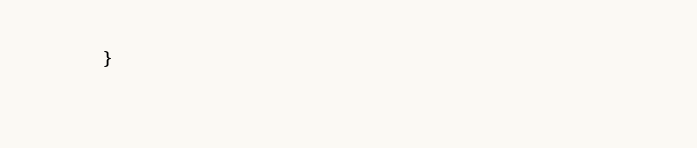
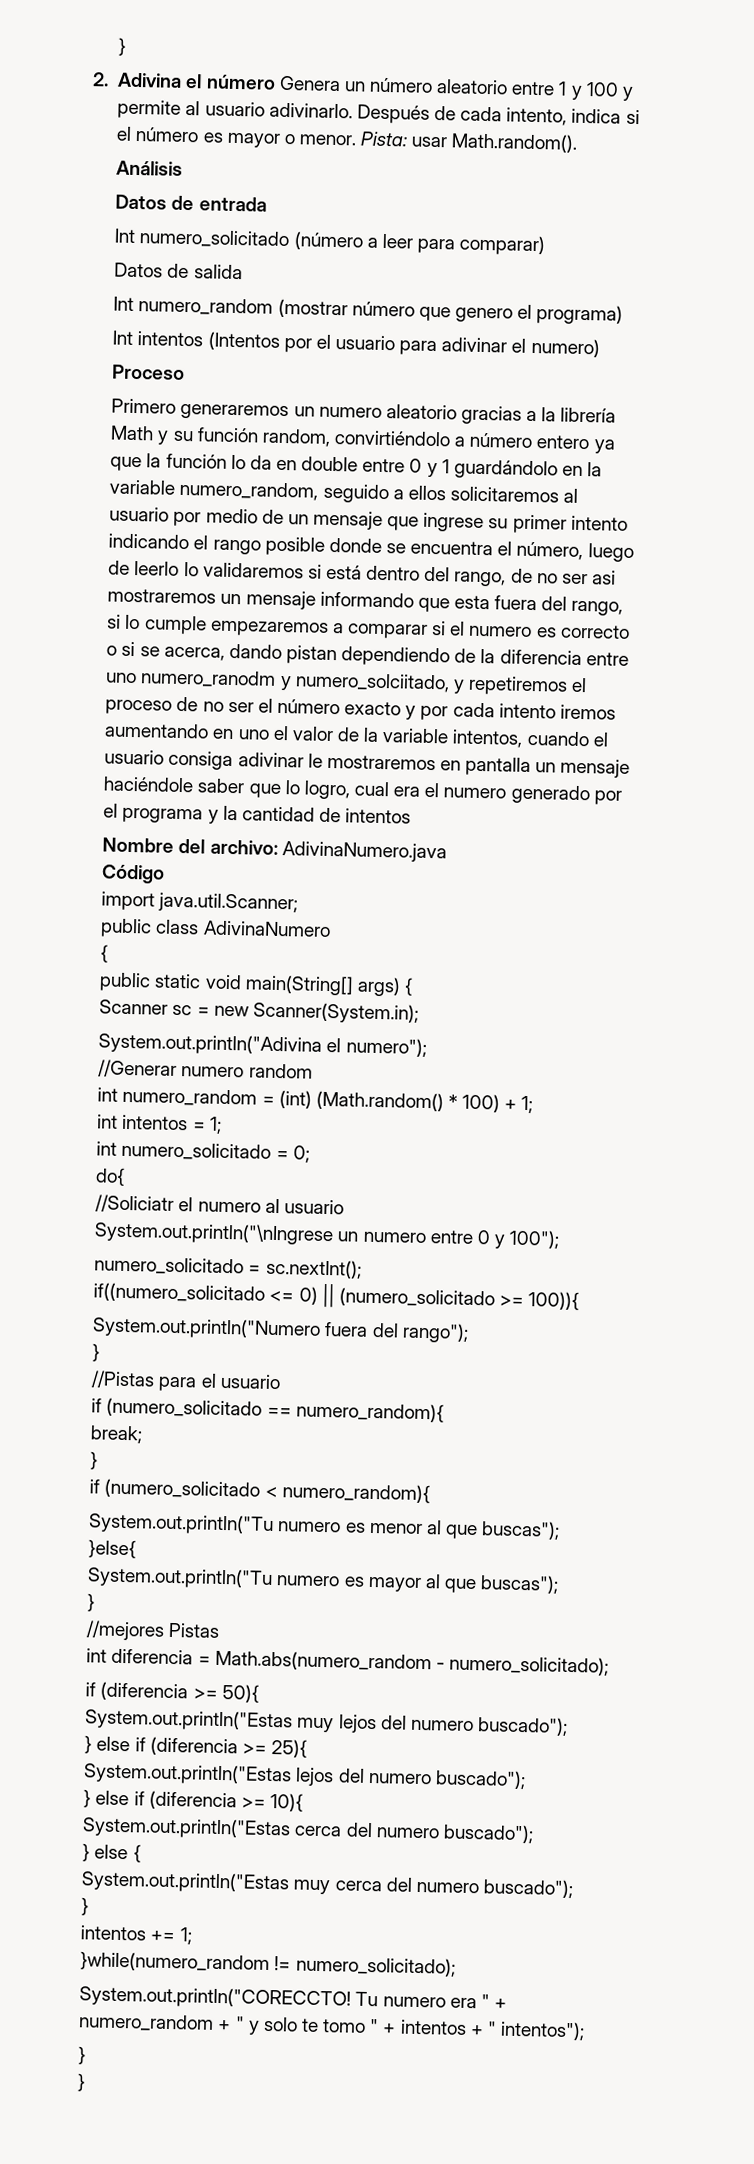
[103,51,113,67] } -> [118,37,127,56] [91,72,634,101] [117,99,640,126] [116,126,579,153] [116,160,184,176] [115,194,267,212] [114,228,547,256] [114,262,243,280] [113,296,624,325] [112,330,600,358] [112,364,186,381] [111,398,617,425] [110,425,615,454] [110,453,603,480] [109,479,579,504] [109,506,628,534] [108,533,634,563] [108,560,616,587] [107,588,624,616] [107,614,630,639] [106,641,629,667] [105,669,588,696] [105,696,616,721] [104,722,609,748] [104,749,631,779] [103,776,622,805] [103,803,412,824] [102,837,447,863] [101,864,166,884] [101,891,299,914] [100,918,331,938] [100,944,109,963] [99,972,413,997] [99,999,419,1024] [98,1032,427,1057] [98,1059,313,1079] [97,1087,534,1114] [97,1114,222,1134] [96,1141,310,1163] [95,1167,126,1186] [95,1194,344,1215] [94,1221,561,1249] [94,1256,362,1279] [93,1282,580,1311] [92,1316,469,1343] [92,1343,101,1362] [91,1370,281,1392] [91,1397,444,1423] [90,1425,144,1444] [90,1451,99,1470] [89,1478,430,1504] [88,1512,561,1540] [88,1539,137,1559] [87,1566,560,1594] [87,1593,96,1612] [86,1620,221,1641] [86,1648,609,1676] [85,1681,259,1703] [84,1708,568,1736] [84,1735,307,1758] [83,1762,526,1790] [83,1789,303,1812] [82,1816,534,1844] [82,1843,141,1863] [81,1870,574,1899] [81,1897,90,1916] [80,1925,192,1945] [80,1951,456,1977] [79,1985,507,2010] [78,2013,585,2041] [78,2046,87,2065] [77,2073,87,2092] } // 2. Adivina el número Genera un número aleatorio entre 1 y 100 y permite al usuario adivinarlo. Después de cada intento, indica si el número es mayor o menor. Pista: usar Math.random(). // Análisis // Datos de entrada // Int numero_solicitado (número a leer para comparar) // Datos de salida // Int numero_random (mostrar número que genero el programa) // Int intentos (Intentos por el usuario para adivinar el numero) // Proceso // Primero generaremos un numero aleatorio gracias a la librería Math y su función random, convirtiéndolo a número entero ya que la función lo da en double entre 0 y 1 guardándolo en la variable numero_random, seguido a ellos solicitaremos al usuario por medio de un mensaje que ingrese su primer intento indicando el rango posible donde se encuentra el número, luego de leerlo lo validaremos si está dentro del rango, de no ser asi mostraremos un mensaje informando que esta fuera del rango, si lo cumple empezaremos a comparar si el numero es correcto o si se acerca, dando pistan dependiendo de la diferencia entre uno numero_ranodm y numero_solciitado, y repetiremos el proceso de no ser el número exacto y por cada intento iremos aumentando en uno el valor de la variable intentos, cuando el usuario consiga adivinar le mostraremos en pantalla un mensaje haciéndole saber que lo logro, cual era el numero generado por el programa y la cantidad de intentos // Nombre del archivo: AdivinaNumero.java // Código // import java.util.Scanner; // public class AdivinaNumero // { // public static void main(String[] args) { // Scanner sc = new Scanner(System.in); // System.out.println("Adivina el numero"); // //Generar numero random // int numero_random = (int) (Math.random() * 100) + 1; // int intentos = 1; // int numero_solicitado = 0; // do{ // //Soliciatr el numero al usuario // System.out.println("\nIngrese un numero entre 0 y 100"); // numero_solicitado = sc.nextInt(); // if((numero_solicitado <= 0) || (numero_solicitado >= 100)){ // System.out.println("Numero fuera del rango"); // } // //Pistas para el usuario // if (numero_solicitado == numero_random){ // break; // } // if (numero_solicitado < numero_random){ // System.out.println("Tu numero es menor al que buscas"); // }else{ // System.out.println("Tu numero es mayor al que buscas"); // } // //mejores Pistas // int diferencia = Math.abs(numero_random - numero_solicitado); // if (diferencia >= 50){ // System.out.println("Estas muy lejos del numero buscado"); // } else if (diferencia >= 25){ // System.out.println("Estas lejos del numero buscado"); // } else if (diferencia >= 10){ // System.out.println("Estas cerca del numero buscado"); // } else { // System.out.println("Estas muy cerca del numero buscado"); // } // intentos += 1; // }while(numero_random != numero_solicitado); // System.out.println("CORECCTO! Tu numero era " + numero_random + " y solo te tomo " + intentos + " intentos"); // } // }

